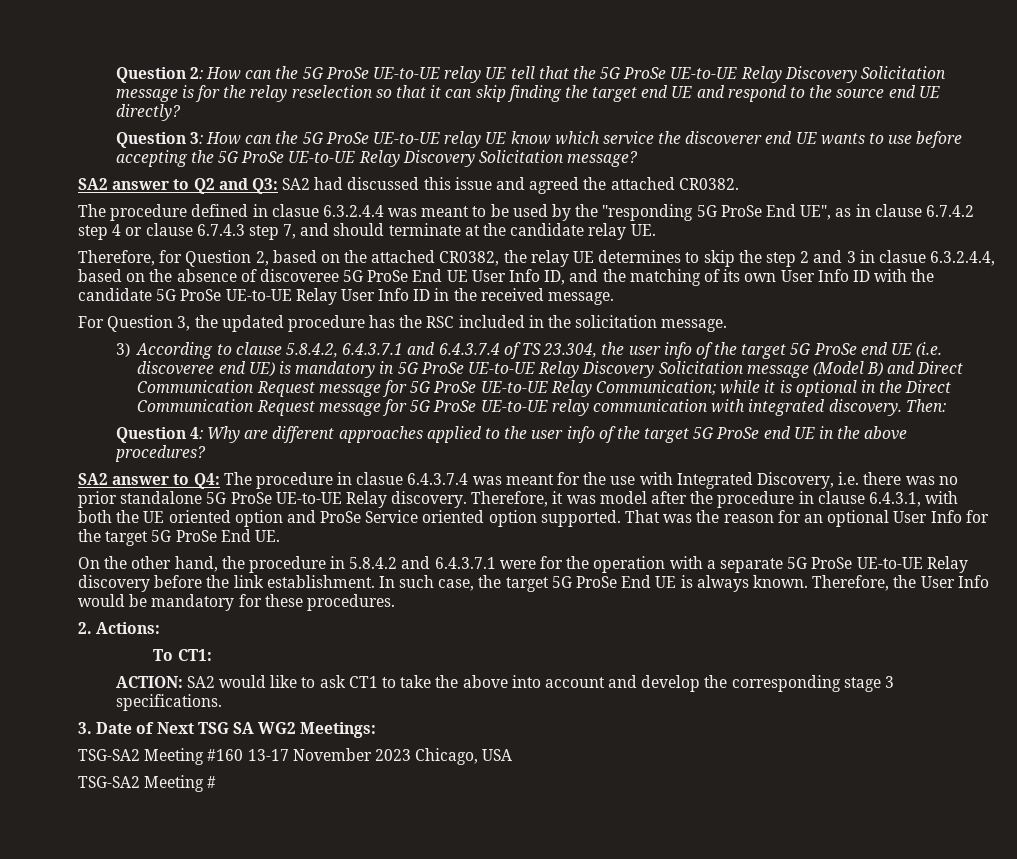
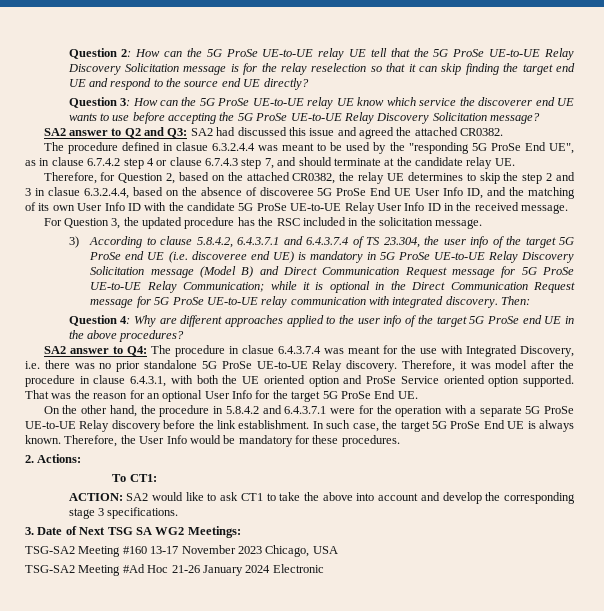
[207,776,217,788] # -> [122,564,324,576] #Ad Hoc 21-26 January 2024 Electronic

